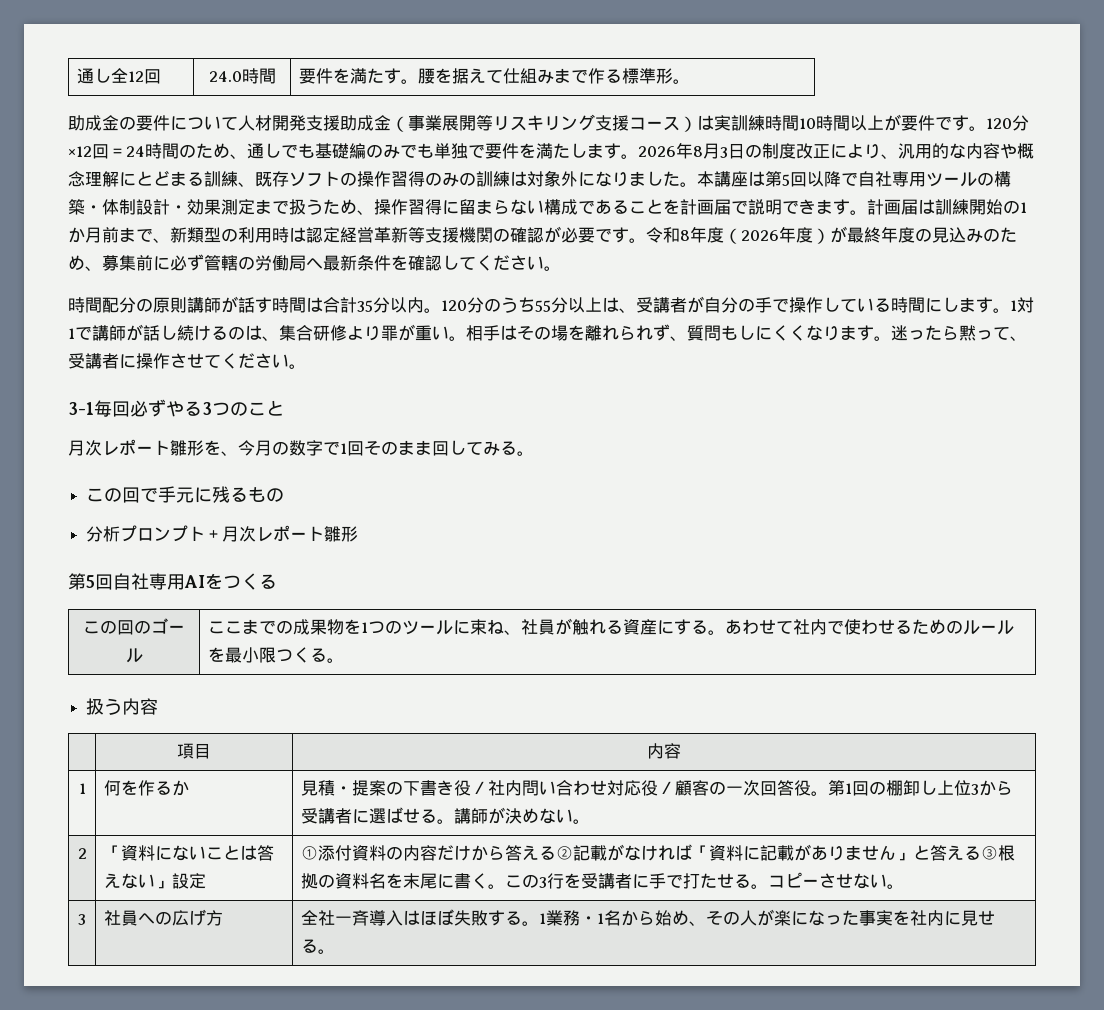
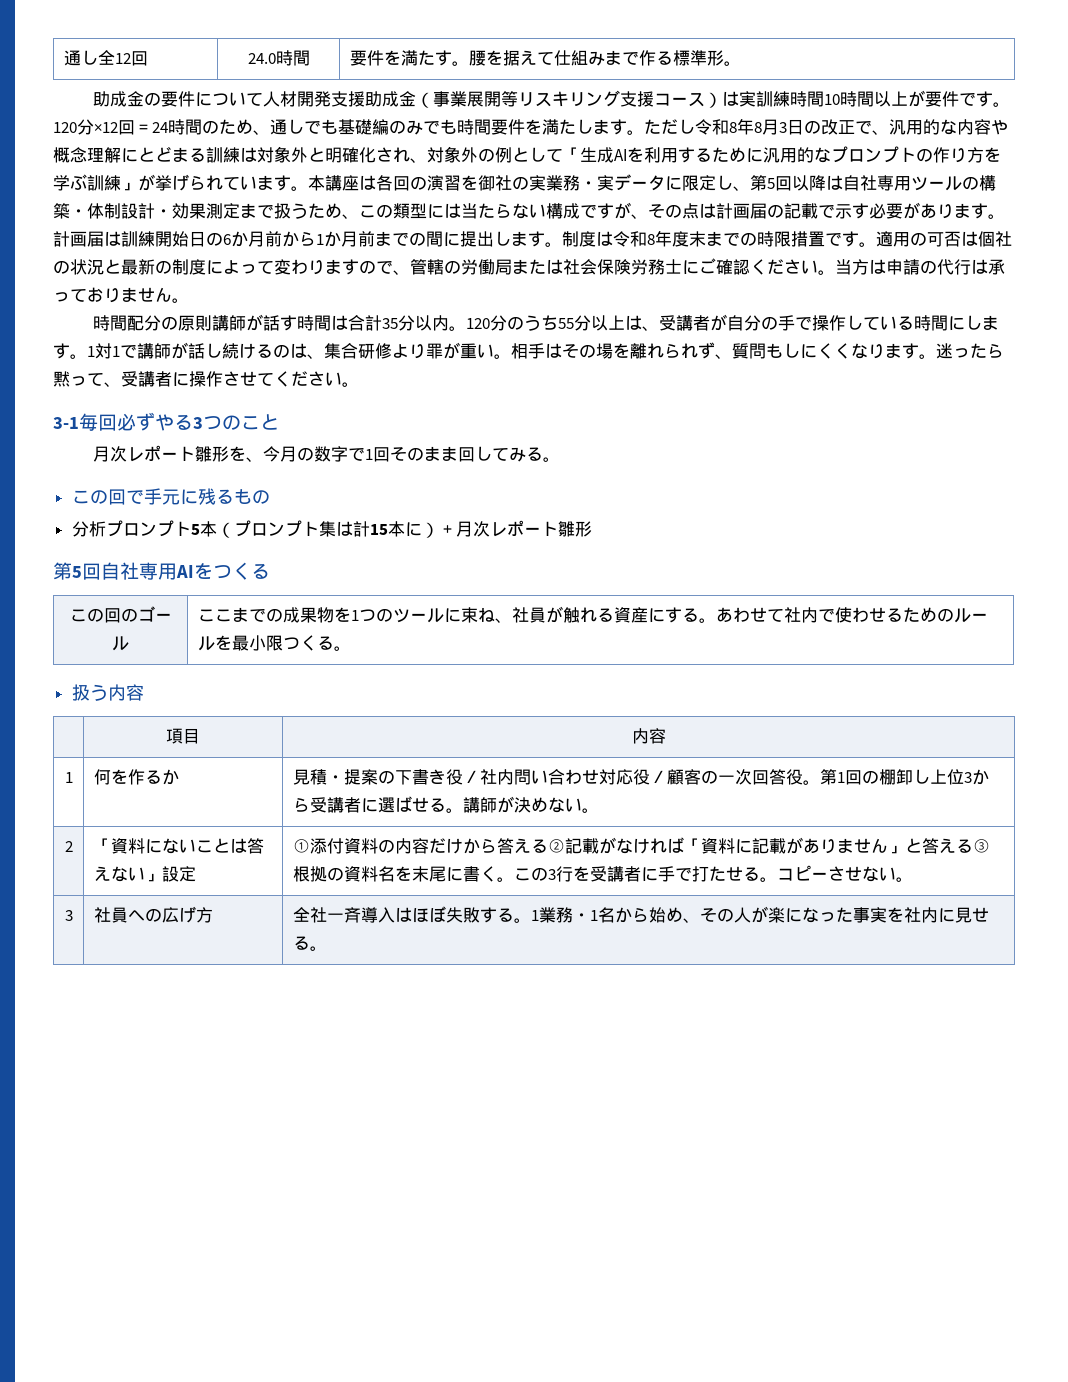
[434,143,485,159] 単独で -> [457,119,491,135] 時間
[638,146,676,157] 2026 -> [644,119,737,135] ただし令和8
[762,143,881,159] 制度改正により -> [821,119,872,135] 改正で
[238,170,765,187] 、既存ソフトの操作習得のみの訓練は対象外になりました。本講座は -> [240,146,1001,163] [53,174,750,191] は対象外と明確化され、対象外の例として「生成AIを利用するために汎用的なプロンプトの作り方を学ぶ訓練」が挙げられています。本講座は各回の演習を御社の実業務・実データに限定し、
[841,172,858,186] で -> [826,175,843,190] は
[374,199,816,215] 操作習得に留まらない構成であることを計画届で説明でき -> [359,202,954,219] この類型には当たらない構成ですが、その点は計画届の記載で示す必要があり
[1003,200,1027,214] [68,226,1017,244] [68,254,544,271] の1か月前まで、新類型の利用時は認定経営革新等支援機関の確認が必要です。令和8年度（2026年度）が最終年度の見込みのため、募集前に必ず管轄の労働局へ最新条件を確認してください -> [189,230,1012,247] [53,258,1005,275] [53,287,172,303] 日の6か月前から1か月前までの間に提出します。制度は令和8年度末までの時限措置です。適用の可否は個社の状況と最新の制度によって変わりますので、管轄の労働局または社会保険労務士にご確認ください。当方は申請の代行は承っておりません
(206, 533) none -> [190,520,439,538] 5本（プロンプト集は計15本に）

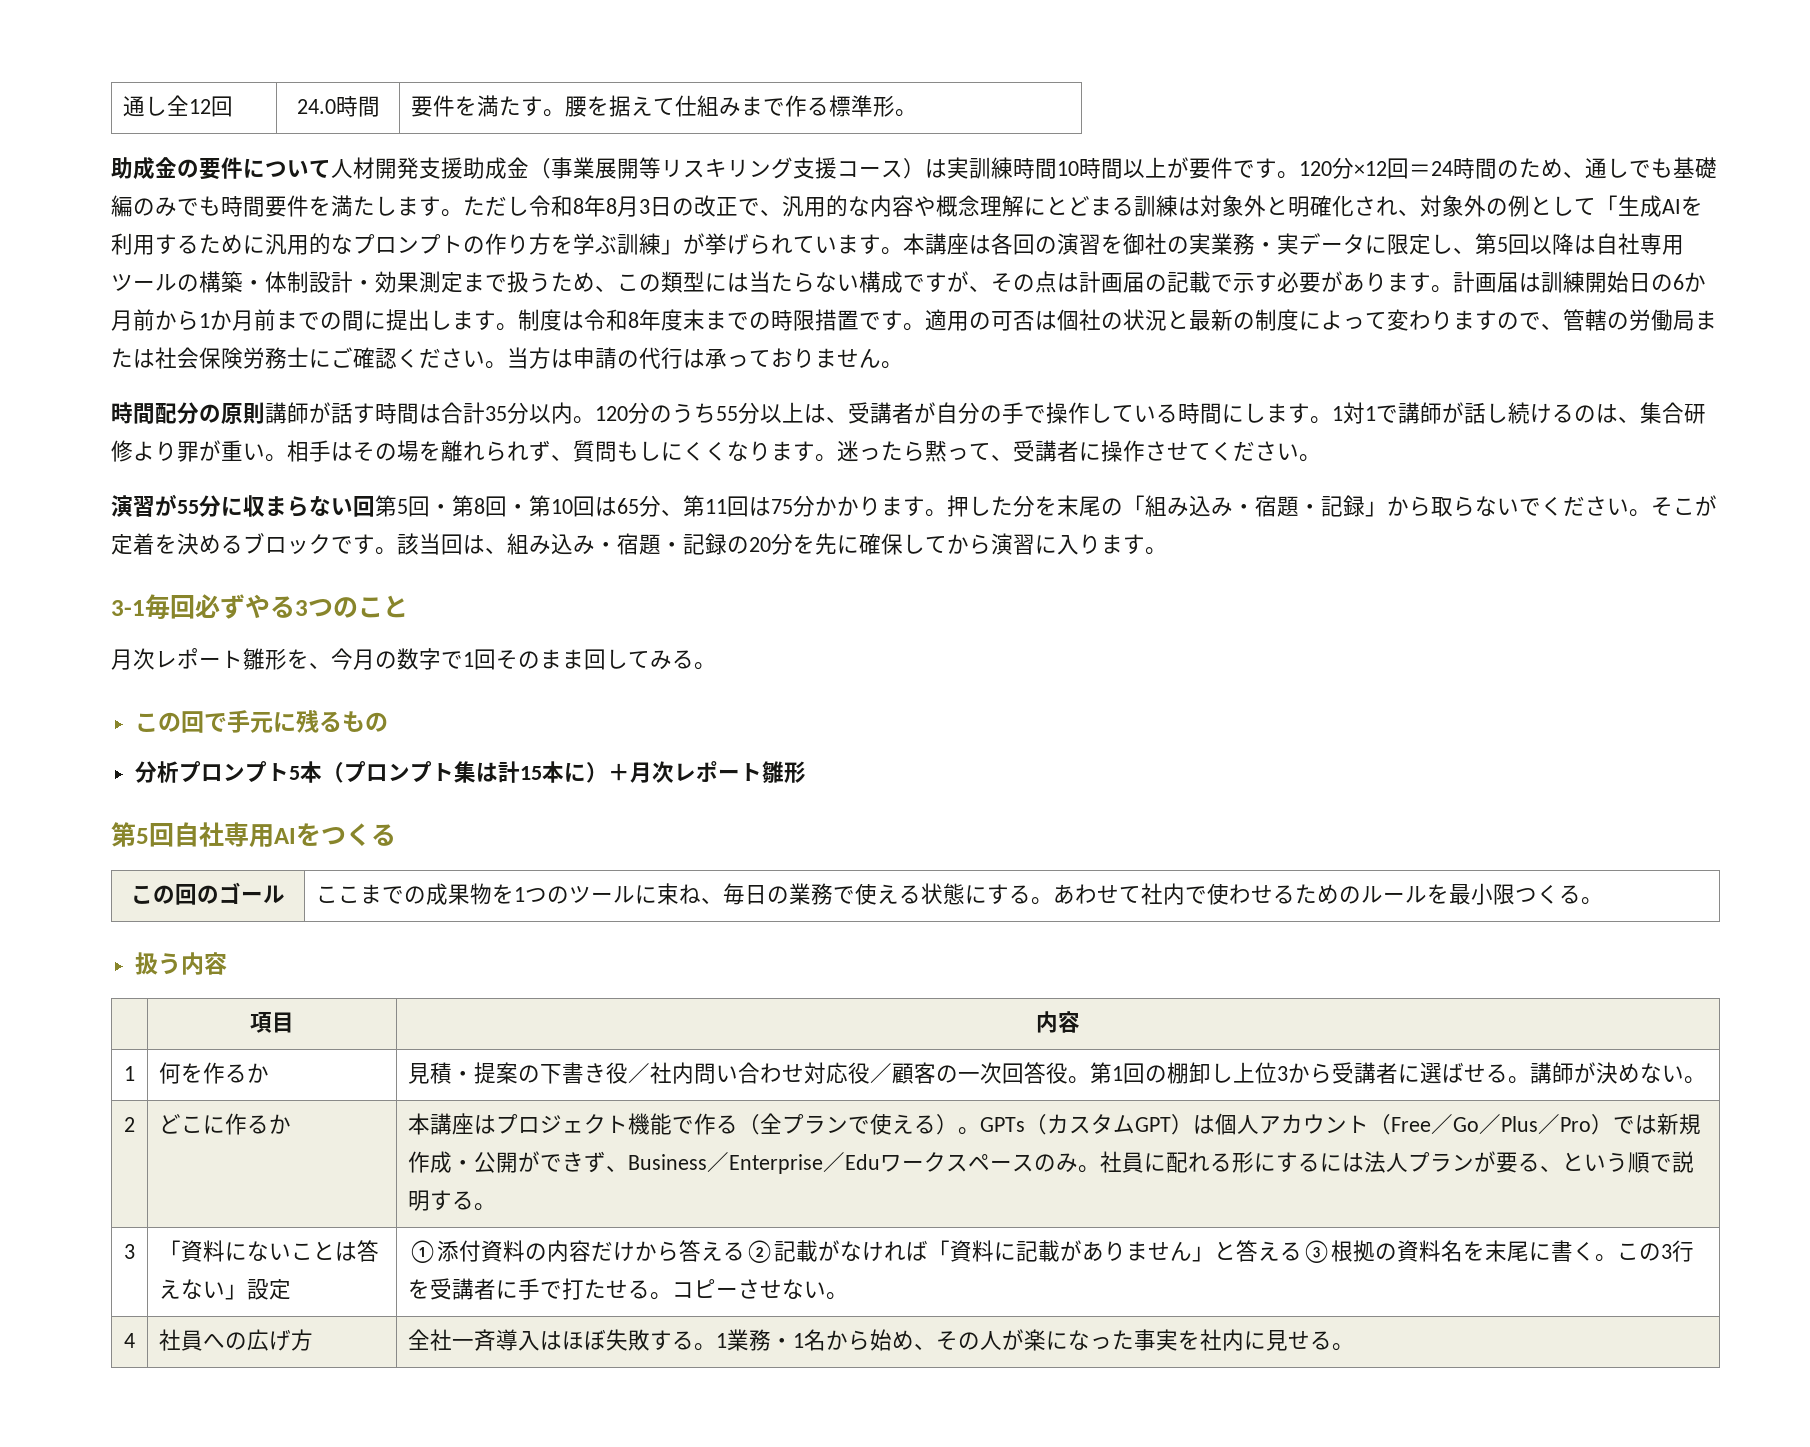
(359, 384) none -> [111,494,1717,517] [111,533,1167,555] // 演習が55分に収まらない回第5回・第8回・第10回は65分、第11回は75分かかります。押した分を末尾の「組み込み・宿題・記録」から取らないでください。そこが定着を決めるブロックです。該当回は、組み込み・宿題・記録の20分を先に確保してから演習に入ります。
[511,606,648,623] 社員が触れる資産 -> [723,883,966,905] 毎日の業務で使える状態
(73, 846) none -> [159,1113,292,1135] [408,1113,1702,1135] [408,1151,1695,1174] [408,1190,497,1211] [124,1244,135,1259] | どこに作るか | 本講座はプロジェクト機能で作る（全プランで使える）。GPTs（カスタムGPT）は個人アカウント（Free／Go／Plus／Pro）では新規作成・公開ができず、Business／Enterprise／Eduワークスペースのみ。社員に配れる形にするには法人プランが要る、という順で説明する。 // 3
[64,910,73,921] 3 -> [124,1333,135,1348] 4

